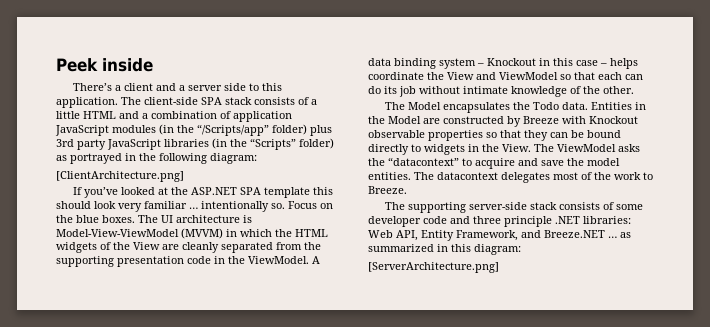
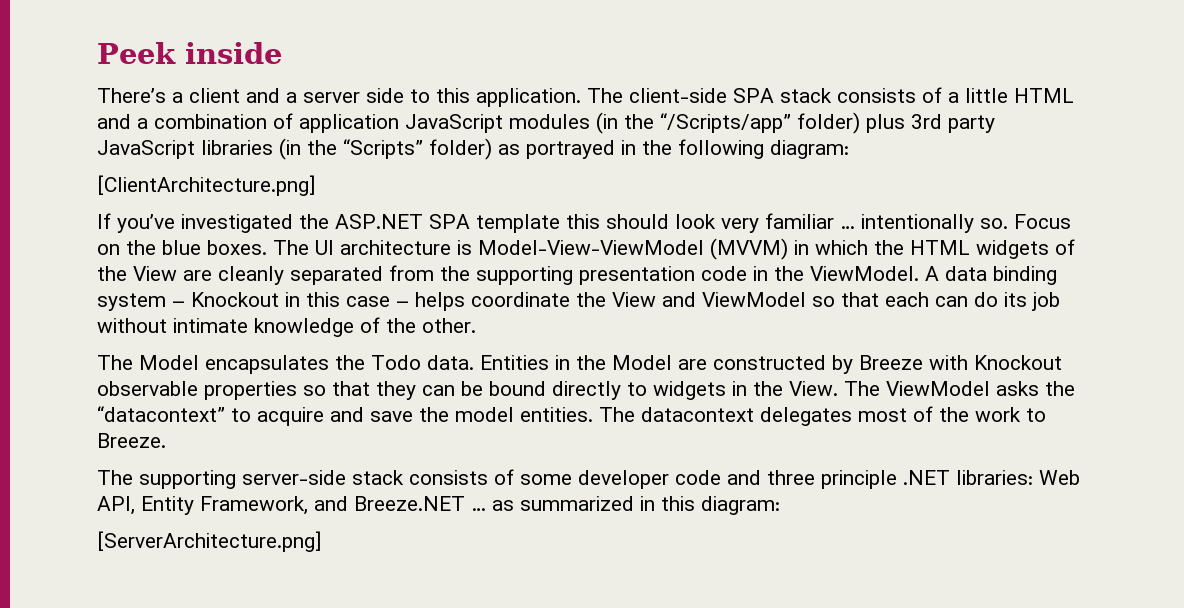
[120,187,168,195] looked at -> [181,214,293,233] investigated

